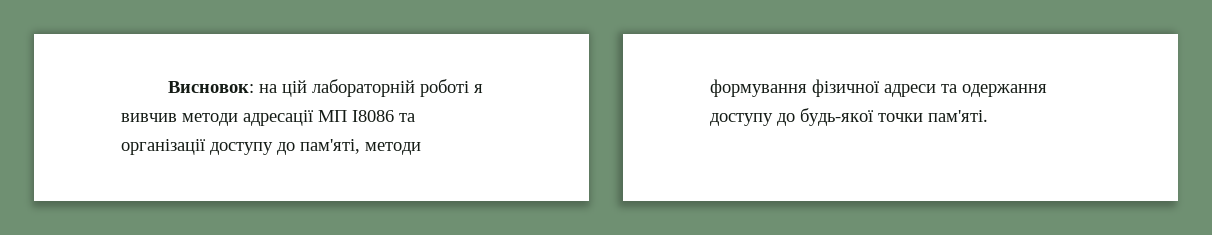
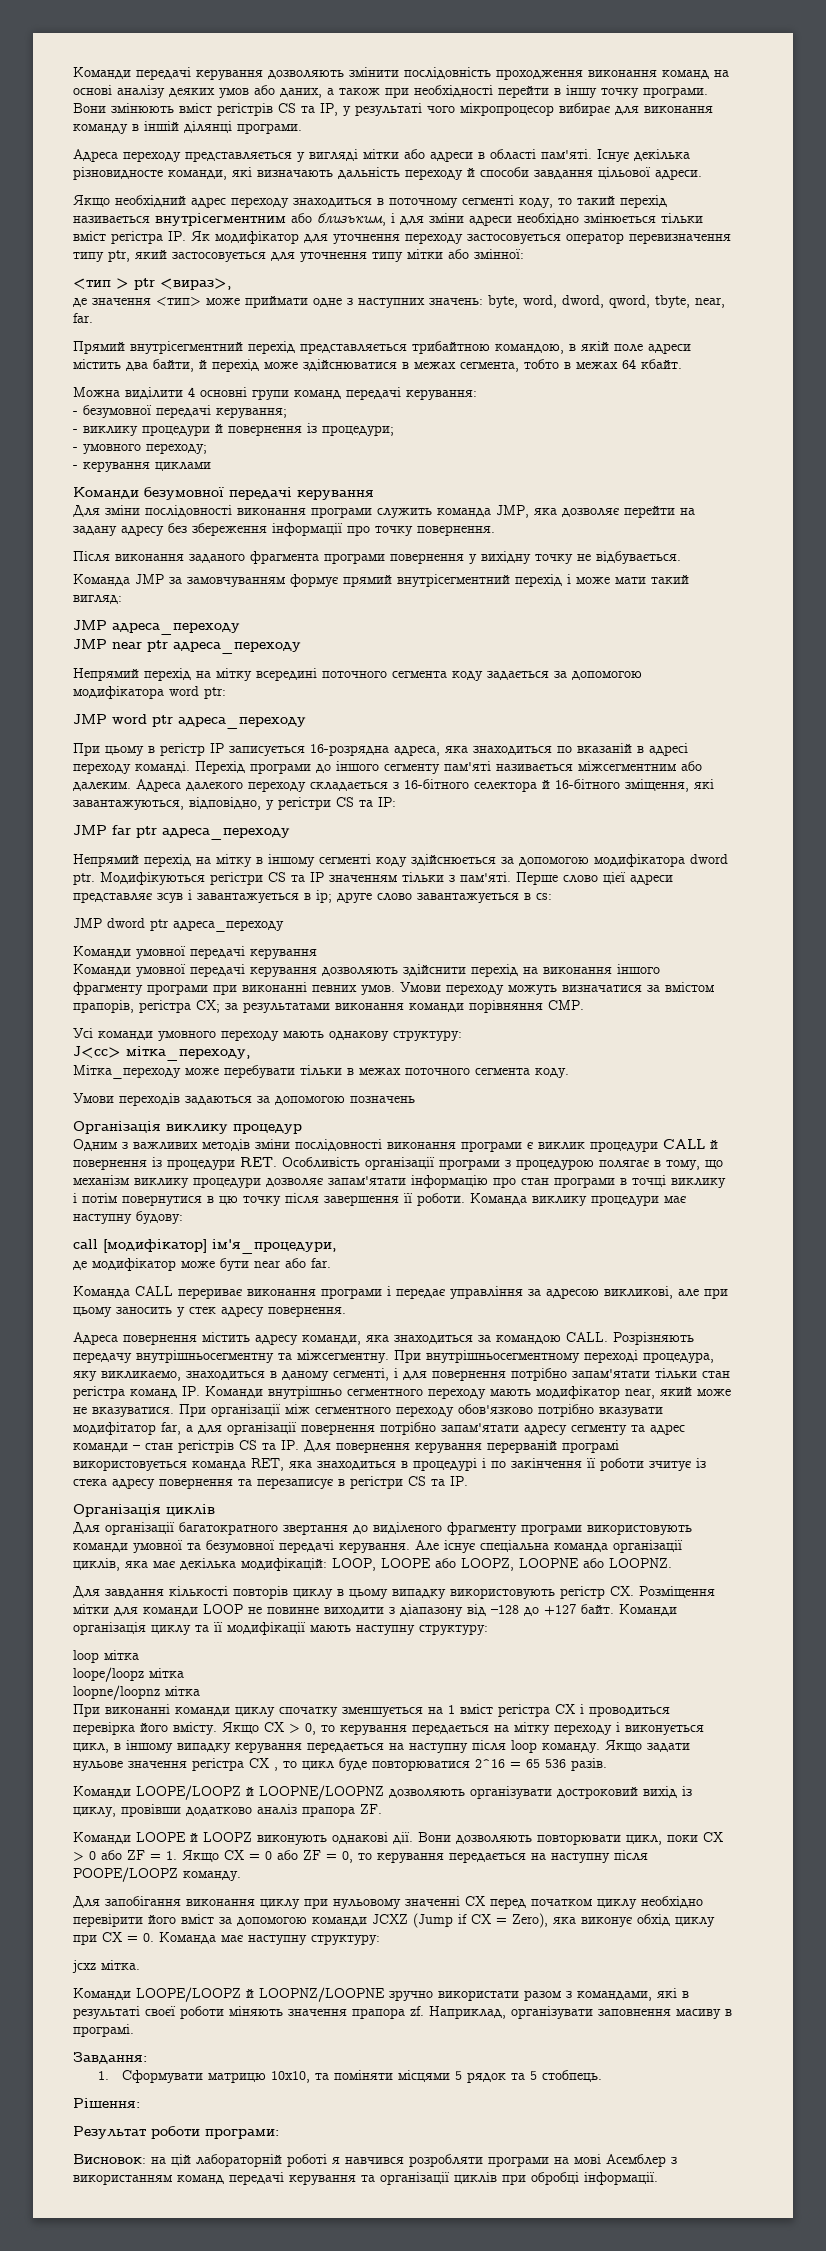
(168, 87) none -> [73,67,729,80] [73,85,708,98] [73,103,713,116] [73,121,302,134] [73,149,690,162] [73,167,702,180] [73,195,667,208] [73,213,703,226] [73,231,731,244] [73,249,524,262] [73,278,231,290] [73,295,725,308] [73,313,93,323] [73,341,691,354] [73,359,682,372] [73,387,477,400] [73,405,287,418] [73,423,394,436] [73,443,207,454] [73,461,211,472] [73,487,374,500] [73,505,695,518] [73,523,495,536] [73,551,681,564] [73,574,689,587] [73,595,122,604] [73,620,240,635] [73,639,301,654] [73,668,642,681] [73,686,226,699] [73,714,306,729] [73,743,688,756] [73,761,702,774] [73,779,714,792] [73,797,396,810] [73,825,290,840] [73,854,728,867] [73,872,673,885] [73,890,552,903] [73,918,284,932] [73,946,317,959] [73,964,660,977] [73,982,714,995] [73,1000,584,1013] [73,1028,462,1041] [73,1046,250,1061] [73,1065,569,1079] [73,1093,415,1106] [73,1121,302,1134] [73,1139,718,1152] [73,1157,723,1170] [73,1175,726,1188] [73,1193,686,1206] [73,1211,183,1224] [73,1239,336,1254] [73,1258,331,1271] [73,1286,728,1299] [73,1306,346,1317] [73,1332,694,1345] [73,1350,714,1363] [73,1368,730,1381] [73,1386,731,1399] [73,1404,663,1417] [73,1422,685,1435] [73,1440,619,1453] [73,1458,706,1471] [73,1476,468,1489] [73,1504,215,1517] [73,1522,692,1535] [73,1540,683,1553] [73,1558,672,1571] [73,1586,715,1599] [73,1604,677,1617] [73,1622,488,1635] [73,1650,139,1663] [73,1667,184,1682] [73,1685,200,1700] [73,1704,670,1717] [73,1722,704,1735] [73,1740,690,1753] [73,1758,607,1771] [73,1785,692,1800] [73,1804,382,1817] [73,1832,723,1845] [73,1850,648,1863] [73,1867,241,1882] [73,1896,703,1909] [73,1913,715,1928] [73,1932,380,1945] [72,1960,140,1973] [73,1987,689,2002] [73,2006,732,2019] [73,2024,134,2037] [73,2052,147,2064] [97,2070,603,2083] [73,2098,140,2108] [73,2126,279,2139] Команди передачі керування дозволяють змінити послідовність проходження виконання команд на основі аналізу деяких умов або даних, а також при необхідності перейти в іншу точку програми. Вони змінюють вміст регістрів CS та IP, у результаті чого мікропроцесор вибирає для виконання команду в іншій ділянці програми. // Адреса переходу представляється у вигляді мітки або адреси в області пам'яті. Існує декілька різновидносте команди, які визначають дальність переходу й способи завдання цільової адреси. // Якщо необхідний адрес переходу знаходиться в поточному сегменті коду, то такий перехід називається внутрісегментним або близьким, і для зміни адреси необхідно змінюється тільки вміст регістра IP. Як модифікатор для уточнення переходу застосовується оператор перевизначення типу ptr, який застосовується для уточнення типу мітки або змінної: // <тип > ptr <вираз>, // де значення <тип> може приймати одне з наступних значень: byte, word, dword, qword, tbyte, near, far. // Прямий внутрісегментний перехід представляється трибайтною командою, в якій поле адреси містить два байти, й перехід може здійснюватися в межах сегмента, тобто в межах 64 кбайт. // Можна виділити 4 основні групи команд передачі керування: // - безумовної передачі керування; // - виклику процедури й повернення із процедури; // - умовного переходу; // - керування циклами // Команди безумовної передачі керування // Для зміни послідовності виконання програми служить команда JMP, яка дозволяє перейти на задану адресу без збереження інформації про точку повернення. // Після виконання заданого фрагмента програми повернення у вихідну точку не відбувається. // Команда JMP за замовчуванням формує прямий внутрісегментний перехід і може мати такий вигляд: // JMP адреса_переходу // JMP near ptr адреса_переходу // Непрямий перехід на мітку всередині поточного сегмента коду задається за допомогою модифікатора word ptr: // JMP word ptr адреса_переходу // При цьому в регістр ІР записується 16-розрядна адреса, яка знаходиться по вказаній в адресі переходу команді. Перехід програми до іншого сегменту пам'яті називається міжсегментним або далеким. Адреса далекого переходу складається з 16-бітного селектора й 16-бітного зміщення, які завантажуються, відповідно, у регістри CS та IP: // JMP far ptr адреса_переходу // Непрямий перехід на мітку в іншому сегменті коду здійснюється за допомогою модифікатора dword ptr. Модифікуються регістри CS та IP значенням тільки з пам'яті. Перше слово цієї адреси представляє зсув і завантажується в ip; друге слово завантажується в cs: // JMP dword ptr адреса_переходу // Команди умовної передачі керування // Команди умовної передачі керування дозволяють здійснити перехід на виконання іншого фрагменту програми при виконанні певних умов. Умови переходу можуть визначатися за вмістом прапорів, регістра CX; за результатами виконання команди порівняння CMP. // Усі команди умовного переходу мають однакову структуру: // J<cc> мітка_переходу, // Мітка_переходу може перебувати тільки в межах поточного сегмента коду. // Умови переходів задаються за допомогою позначень // Організація виклику процедур // Одним з важливих методів зміни послідовності виконання програми є виклик процедури CALL й повернення із процедури RET. Особливість організації програми з процедурою полягає в тому, що механізм виклику процедури дозволяє запам'ятати інформацію про стан програми в точці виклику і потім повернутися в цю точку після завершення її роботи. Команда виклику процедури має наступну будову: // call [модифікатор] ім'я_процедури, // де модифікатор може бути near або far. // Команда CALL перериває виконання програми і передає управління за адресою викликові, але при цьому заносить у стек адресу повернення. // Адреса повернення містить адресу команди, яка знаходиться за командою CALL. Розрізняють передачу внутрішньосегментну та міжсегментну. При внутрішньосегментному переході процедура, яку викликаємо, знаходиться в даному сегменті, і для повернення потрібно запам'ятати тільки стан регістра команд IP. Команди внутрішньо сегментного переходу мають модифікатор near, який може не вказуватися. При організації між сегментного переходу обов'язково потрібно вказувати модифітатор far, а для організації повернення потрібно запам'ятати адресу сегменту та адрес команди – стан регістрів CS та IP. Для повернення керування перерваній програмі використовується команда RET, яка знаходиться в процедурі і по закінчення її роботи зчитує із стека адресу повернення та перезаписує в регістри CS та IP. // Організація циклів // Для організації багатократного звертання до виділеного фрагменту програми використовують команди умовної та безумовної передачі керування. Але існує спеціальна команда організації циклів, яка має декілька модифікацій: LOOP, LOOPE або LOOPZ, LOOPNE або LOOPNZ. // Для завдання кількості повторів циклу в цьому випадку використовують регістр CX. Розміщення мітки для команди LOOP не повинне виходити з діапазону від –128 до +127 байт. Команди організація циклу та її модифікації мають наступну структуру: // loop мітка // loope/loopz мітка // loopne/loopnz мітка // При виконанні команди циклу спочатку зменшується на 1 вміст регістра CX і проводиться перевірка його вмісту. Якщо CX > 0, то керування передається на мітку переходу і виконується цикл, в іншому випадку керування передається на наступну після loop команду. Якщо задати нульове значення регістра CX , то цикл буде повторюватися 2^16 = 65 536 разів. // Команди LOOPE/LOOPZ й LOOPNE/LOOPNZ дозволяють організувати достроковий вихід із циклу, провівши додатково аналіз прапора ZF. // Команди LOOPE й LOOPZ виконують однакові дії. Вони дозволяють повторювати цикл, поки CX > 0 або ZF = 1. Якщо CX = 0 або ZF = 0, то керування передається на наступну після POOPE/LOOPZ команду. // Для запобігання виконання циклу при нульовому значенні CX перед початком циклу необхідно перевірити його вміст за допомогою команди JCXZ (Jump if CX = Zero), яка виконує обхід циклу при CX = 0. Команда має наступну структуру: // jcxz мітка. // Команди LOOPE/LOOPZ й LOOPNZ/LOOPNE зручно використати разом з командами, які в результаті своєї роботи міняють значення прапора zf. Наприклад, організувати заповнення масиву в програмі. // Завдання: // 1. Сформувати матрицю 10х10, та поміняти місцями 5 рядок та 5 стобпець. // Рішення: // Результат роботи програми: //
[121,110,415,126] [121,139,421,155] [710,79,1047,97] [710,108,988,126] вивчив методи адресації МП І8086 та організації доступу до пам'яті, методи формування фізичної адреси та одержання доступу до будь-якої точки пам'яті. -> [345,2154,677,2167] [73,2172,658,2185] навчився розробляти програми на мові Асемблер з використанням команд передачі керування та організації циклів при обробці інформації.

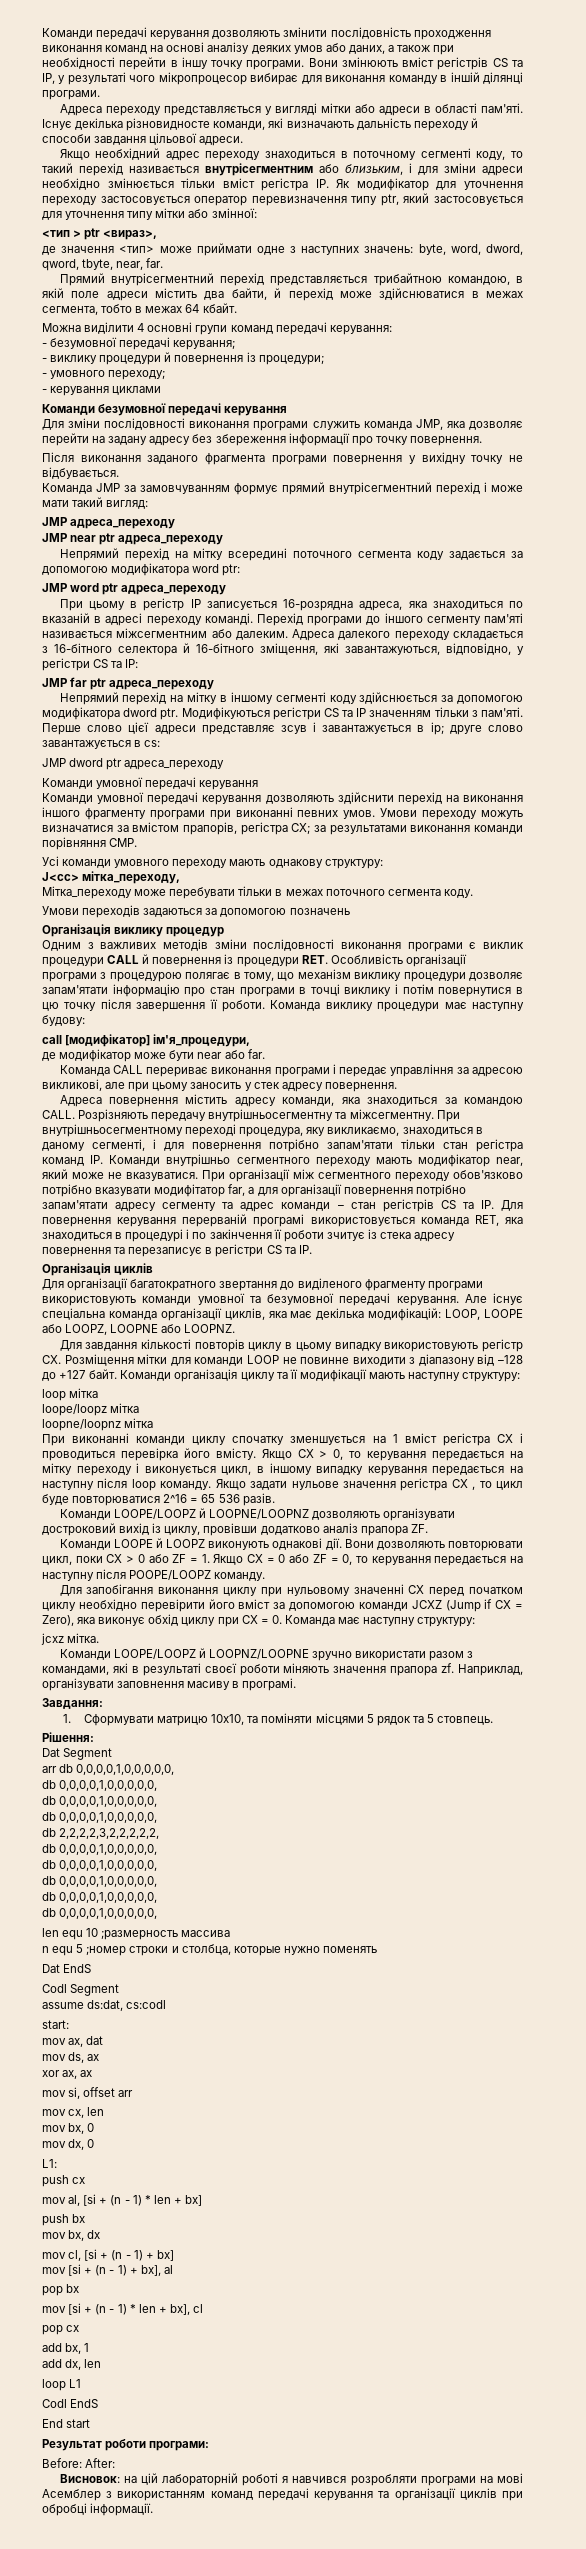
[542,2070,603,2082] стобпець. -> [437,1716,494,1725] стовпець.
(140, 2103) none -> [42,1748,113,1760] [42,1764,175,1775] [42,1780,158,1791] [42,1796,158,1807] [42,1812,158,1823] [42,1828,160,1839] [42,1844,158,1855] [42,1860,158,1871] [42,1876,158,1887] [42,1892,158,1903] [42,1908,158,1919] [42,1928,231,1940] [42,1944,377,1956] [42,1964,92,1973] [42,1984,120,1996] [42,2000,167,2011] [42,2020,69,2029] [42,2036,104,2047] [42,2052,100,2063] [42,2070,93,2079] [42,2087,134,2099] [42,2107,105,2118] [42,2123,95,2134] [42,2139,95,2150] [42,2159,57,2168] [42,2175,86,2187] [42,2194,203,2206] [42,2214,86,2226] [42,2230,101,2241] [42,2249,174,2261] [42,2264,173,2276] [42,2284,80,2296] [42,2303,204,2315] [42,2325,80,2335] [42,2343,90,2354] [42,2359,102,2370] [42,2379,82,2391] [42,2399,99,2408] [42,2419,91,2428] // Dat Segment // arr db 0,0,0,0,1,0,0,0,0,0, // db 0,0,0,0,1,0,0,0,0,0, // db 0,0,0,0,1,0,0,0,0,0, // db 0,0,0,0,1,0,0,0,0,0, // db 2,2,2,2,3,2,2,2,2,2, // db 0,0,0,0,1,0,0,0,0,0, // db 0,0,0,0,1,0,0,0,0,0, // db 0,0,0,0,1,0,0,0,0,0, // db 0,0,0,0,1,0,0,0,0,0, // db 0,0,0,0,1,0,0,0,0,0, // len equ 10 ;размерность массива // n equ 5 ;номер строки и столбца, которые нужно поменять // Dat EndS // Codl Segment // assume ds:dat, cs:codl // start: // mov ax, dat // mov ds, ax // xor ax, ax // mov si, offset arr // mov cx, len // mov bx, 0 // mov dx, 0 // L1: // push cx // mov al, [si + (n - 1) * len + bx] // push bx // mov bx, dx // mov cl, [si + (n - 1) + bx] // mov [si + (n - 1) + bx], al // pop bx // mov [si + (n - 1) * len + bx], cl // pop cx // add bx, 1 // add dx, len // loop L1 // Codl EndS // End start
(279, 2134) none -> [42,2458,116,2468] // Before: After:

